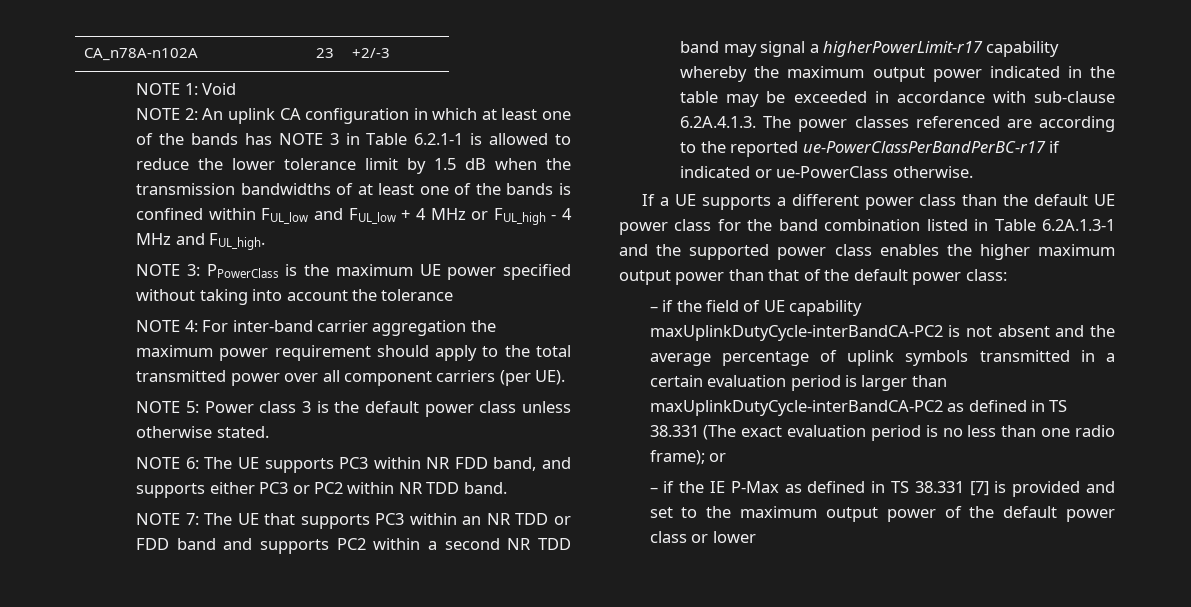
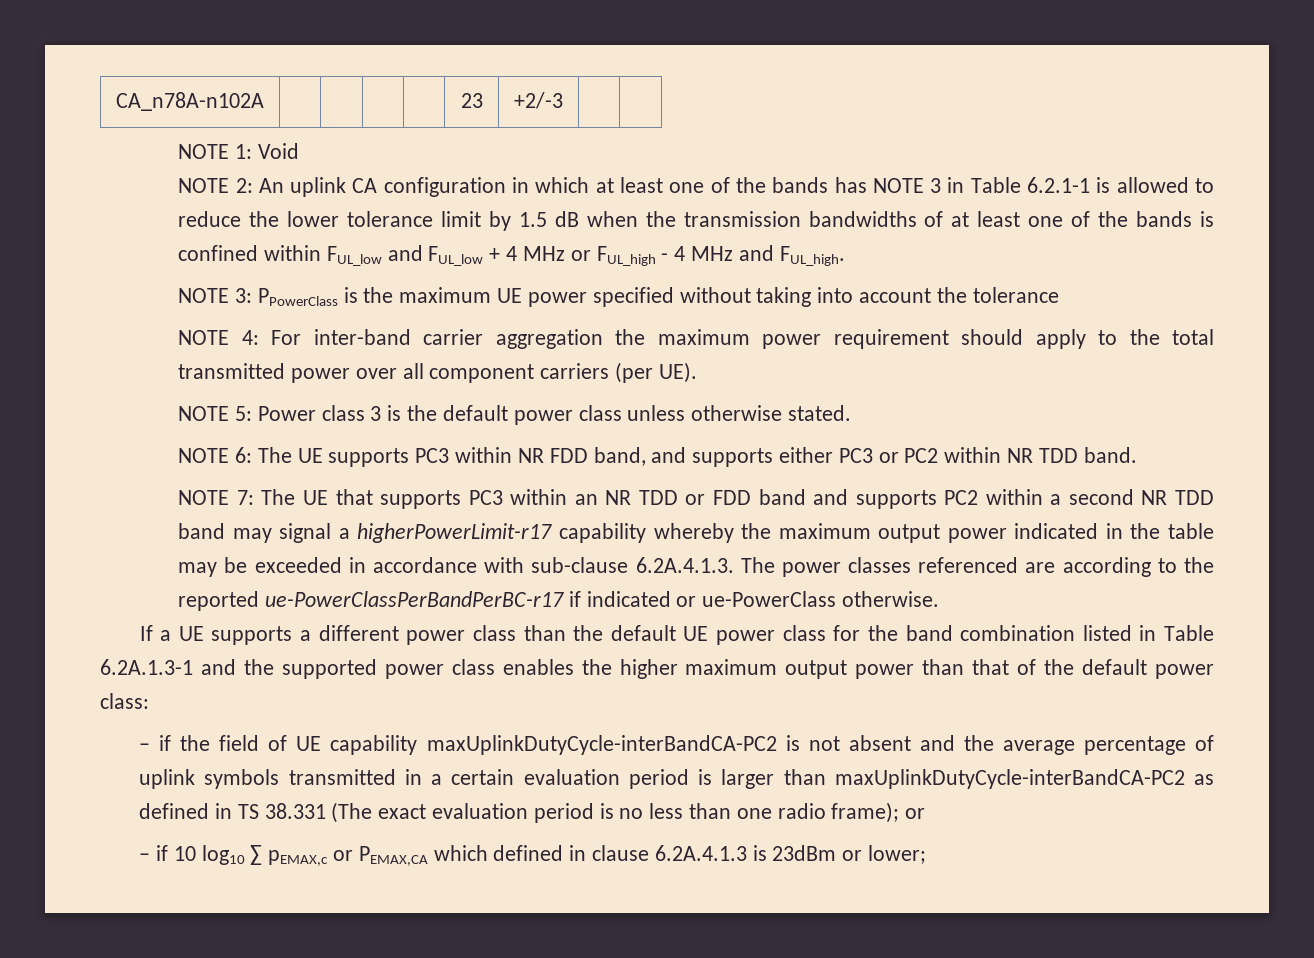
[679,481,1115,497] [649,506,1116,522] [649,531,756,543] the IE P-Max as defined in TS 38.331 [7] is provided and set to the maximum output power of the default power class or lower -> [173,845,927,866] 10 log10 ∑ pEMAX,c or PEMAX,CA which defined in clause 6.2A.4.1.3 is 23dBm or lower;

